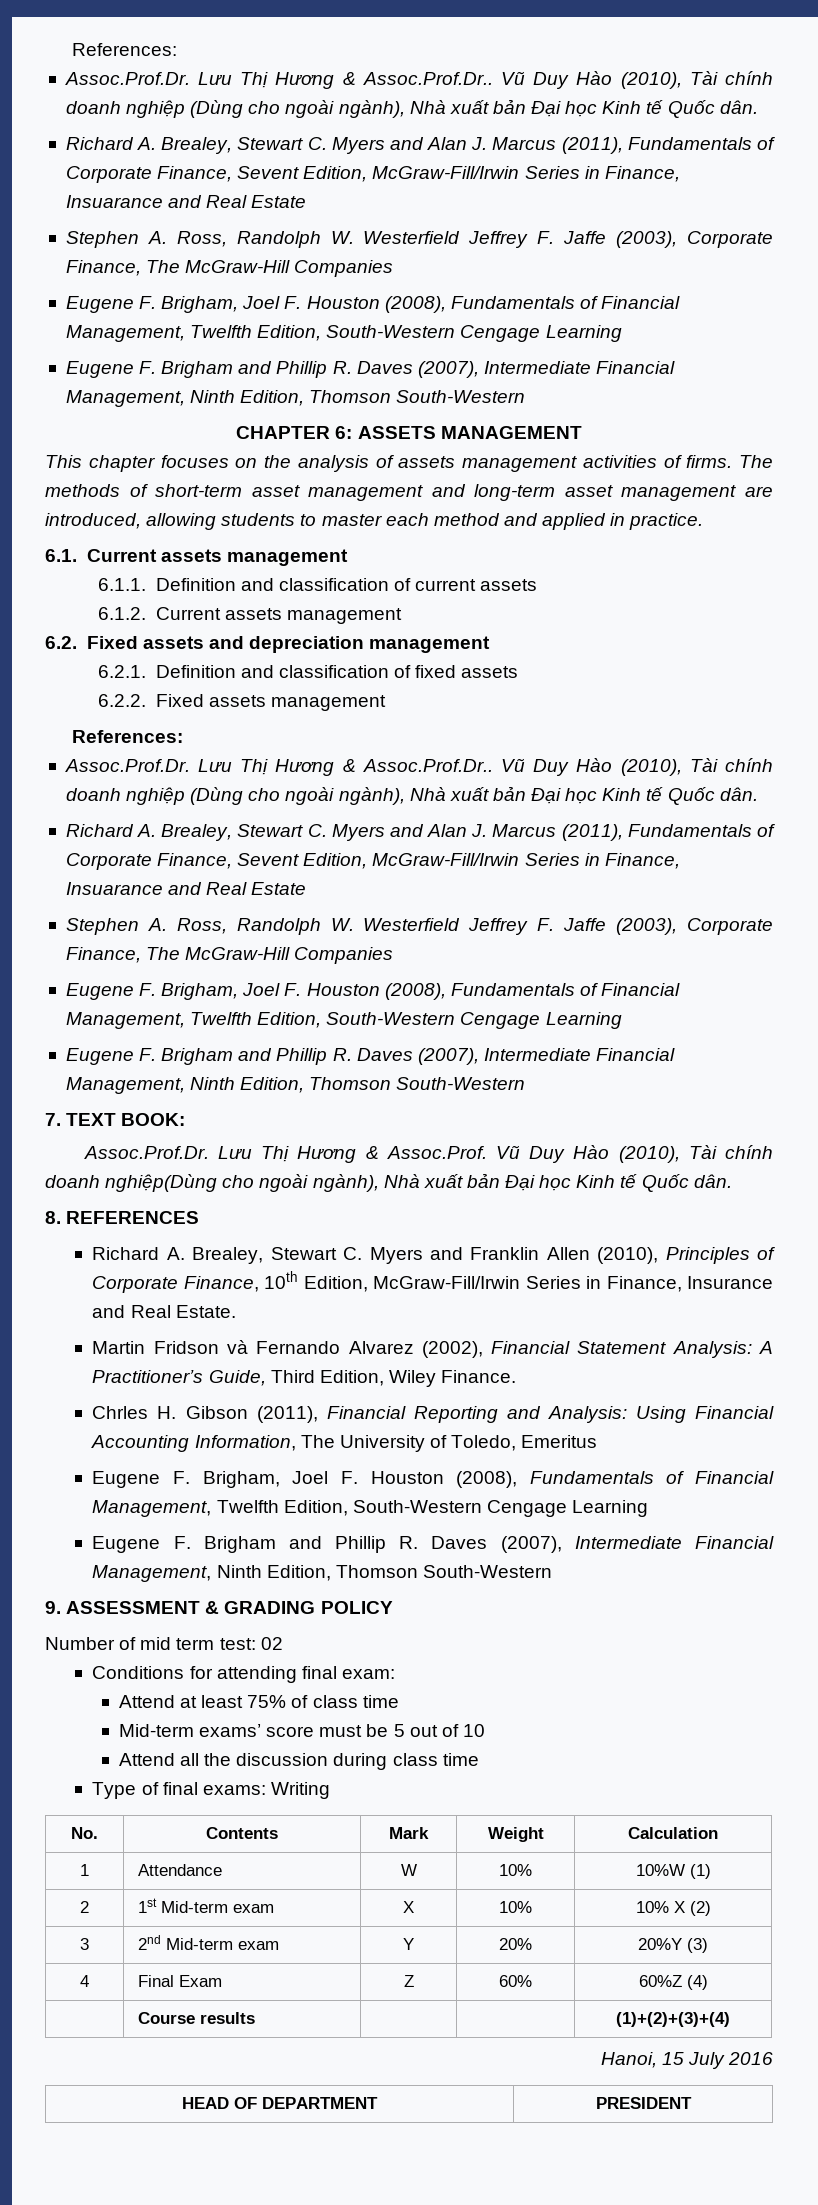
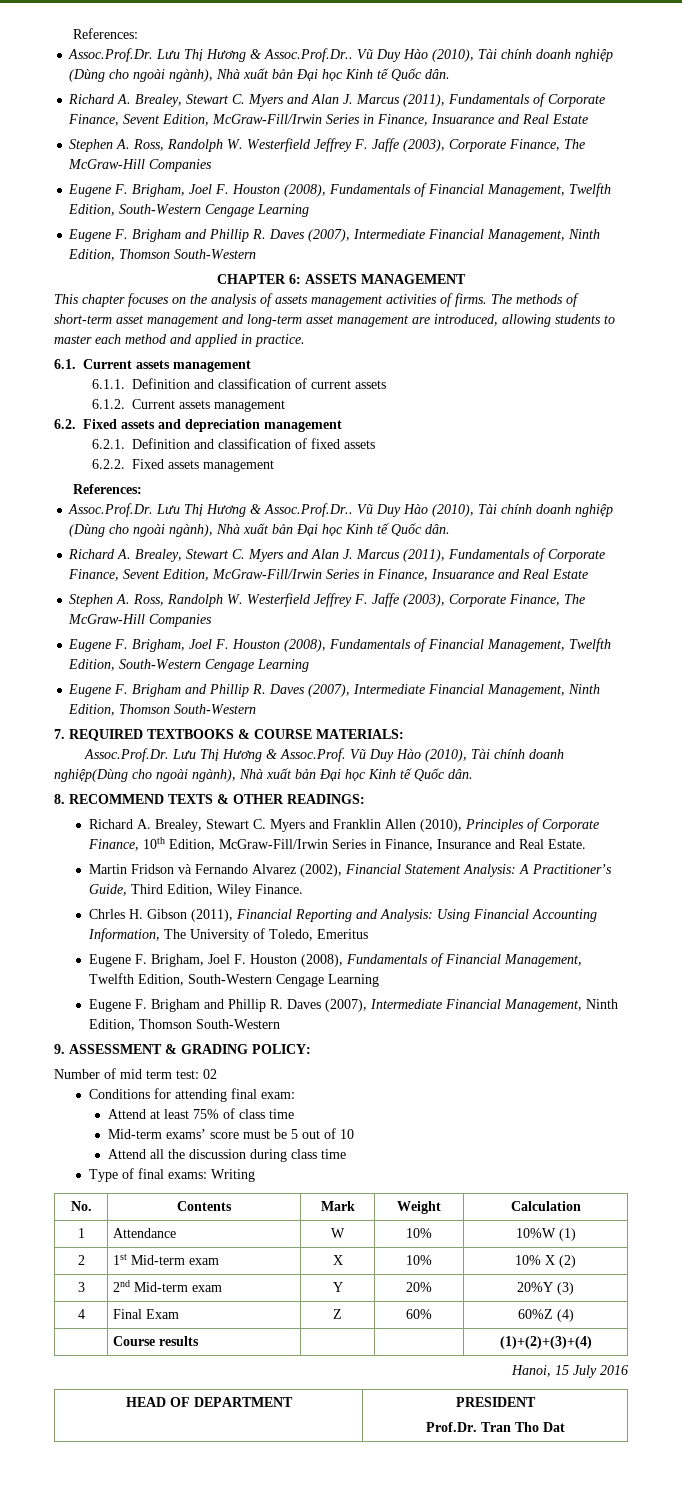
[66,1113,186,1126] TEXT BOOK: -> [69,729,404,741] REQUIRED TEXTBOOKS & COURSE MATERIALS:
[66,1211,200,1224] REFERENCES -> [69,794,365,804] RECOMMEND TEXTS & OTHER READINGS:
[320,1601,393,1614] POLICY -> [252,1044,311,1054] POLICY:
(692, 2103) none -> [425,1422,565,1432] // Prof.Dr. Tran Tho Dat

